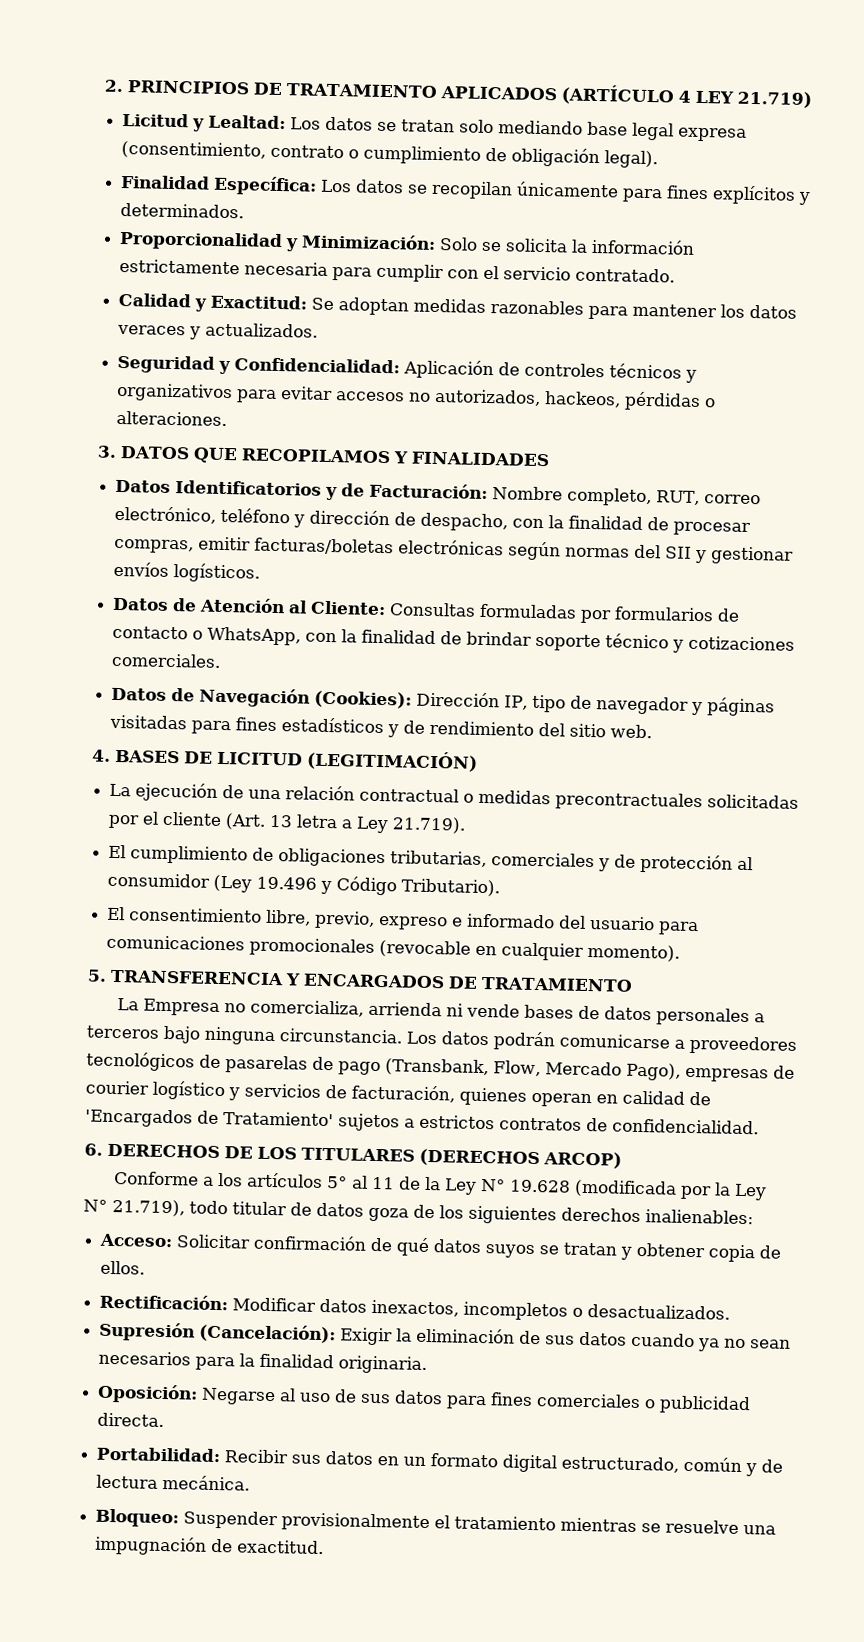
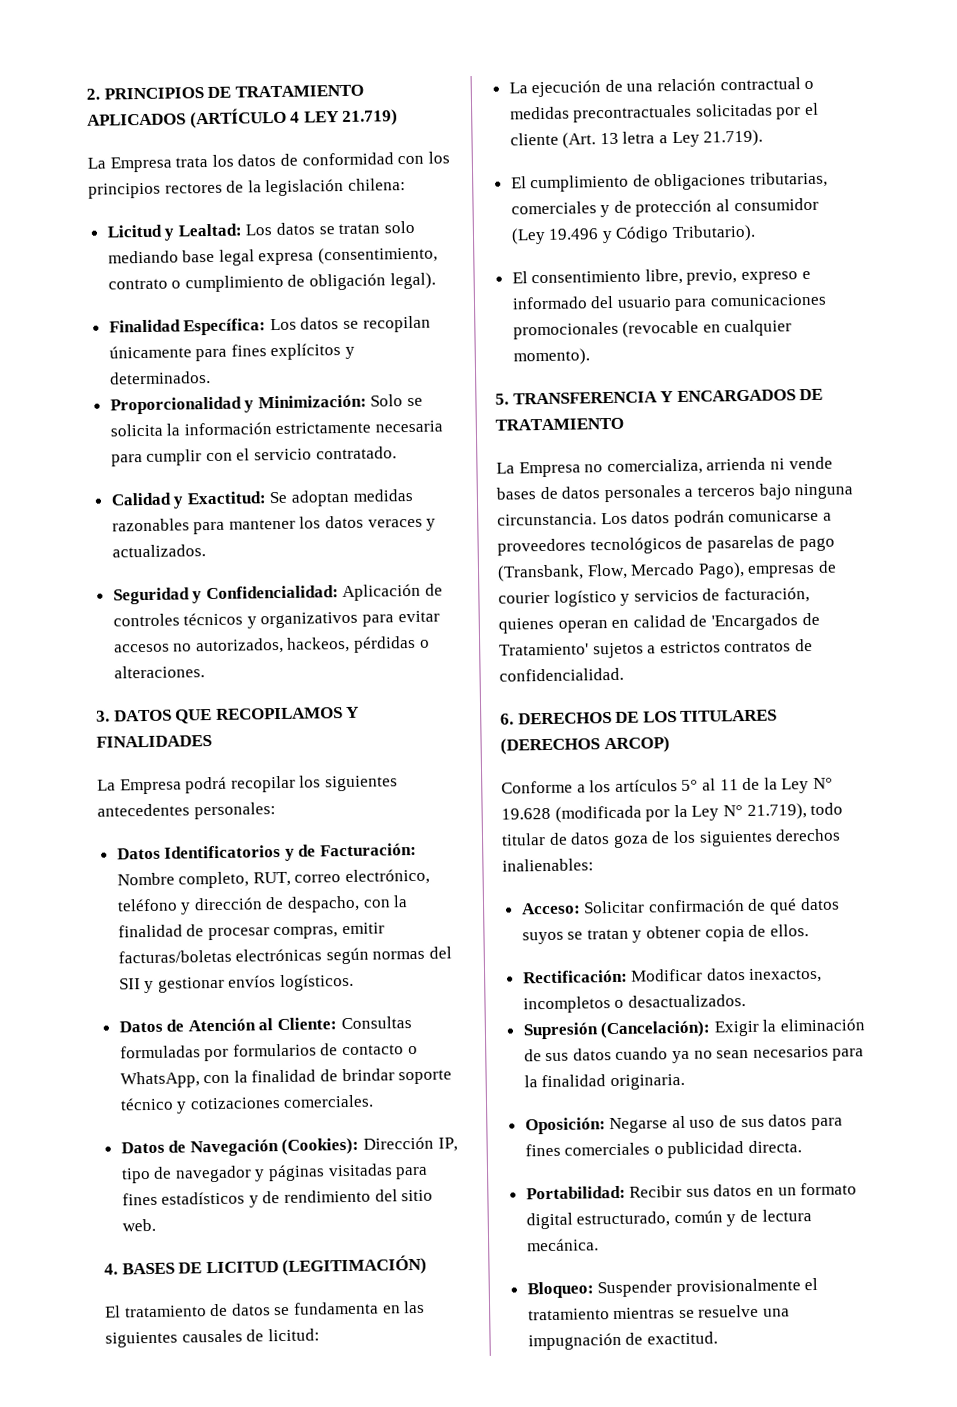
(812, 99) none -> [87,151,450,173] [88,178,406,199] // La Empresa trata los datos de conformidad con los principios rectores de la legislación chilena:
(549, 459) none -> [97,775,398,795] [97,802,276,820] // La Empresa podrá recopilar los siguientes antecedentes personales:
(478, 760) none -> [104,1300,426,1318] [105,1328,320,1348] // El tratamiento de datos se fundamenta en las siguientes causales de licitud:

